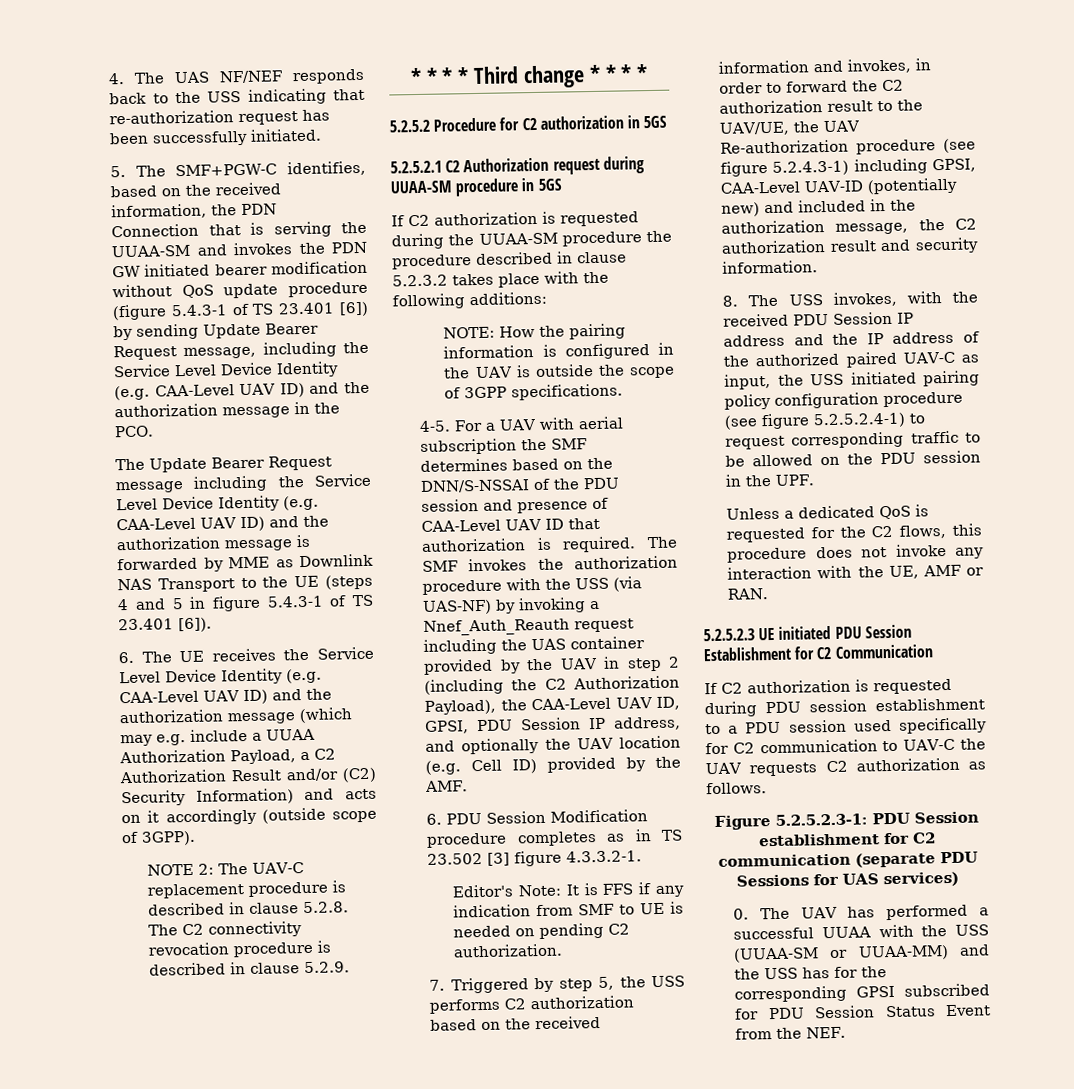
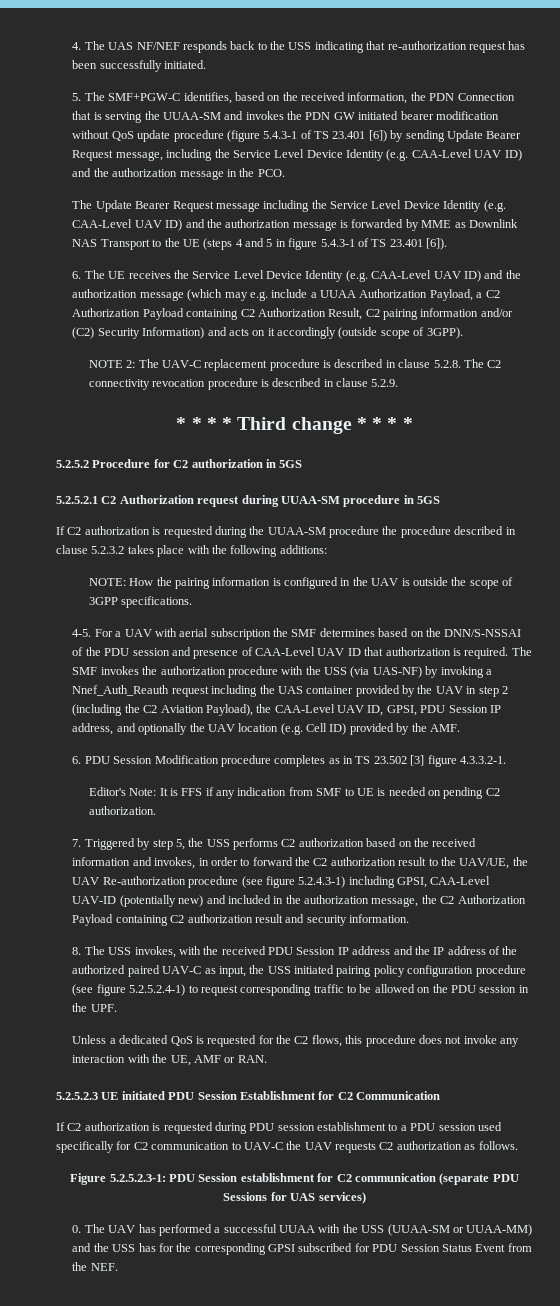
[231,769,282,782] Result -> [142,308,479,320] Payload containing C2 Authorization Result, C2 pairing information
[573,675,680,690] Authorization -> [160,705,204,713] Aviation
(977, 224) none -> [457,895,526,904] [72,914,185,926] Authorization Payload containing C2

